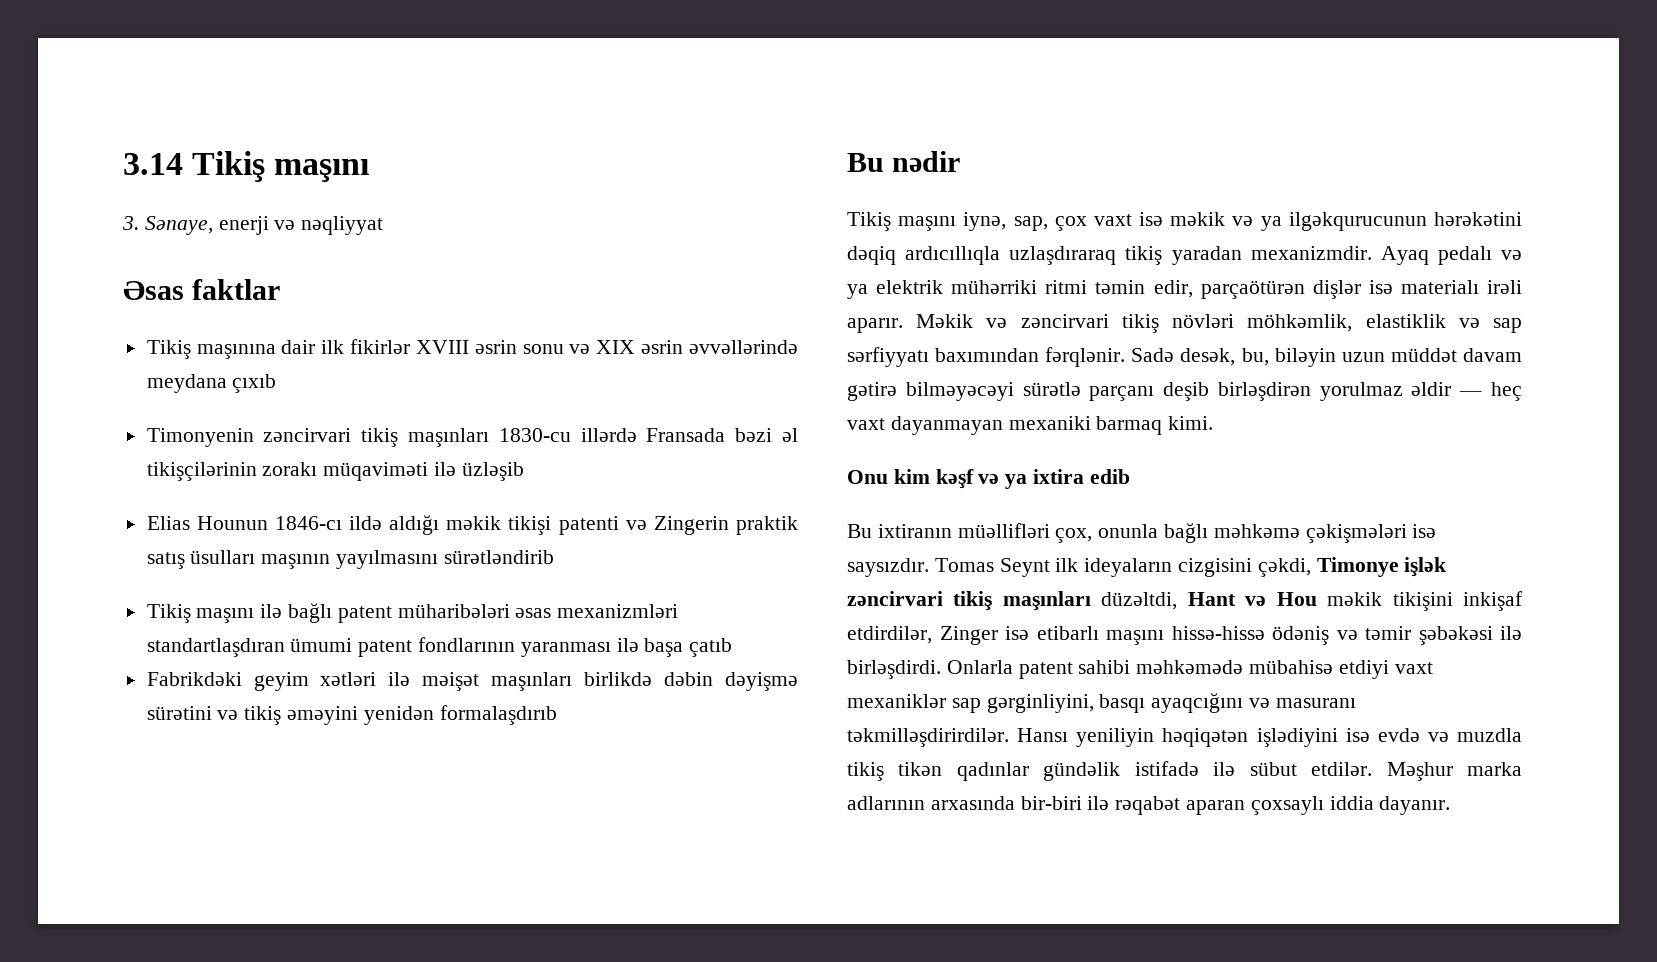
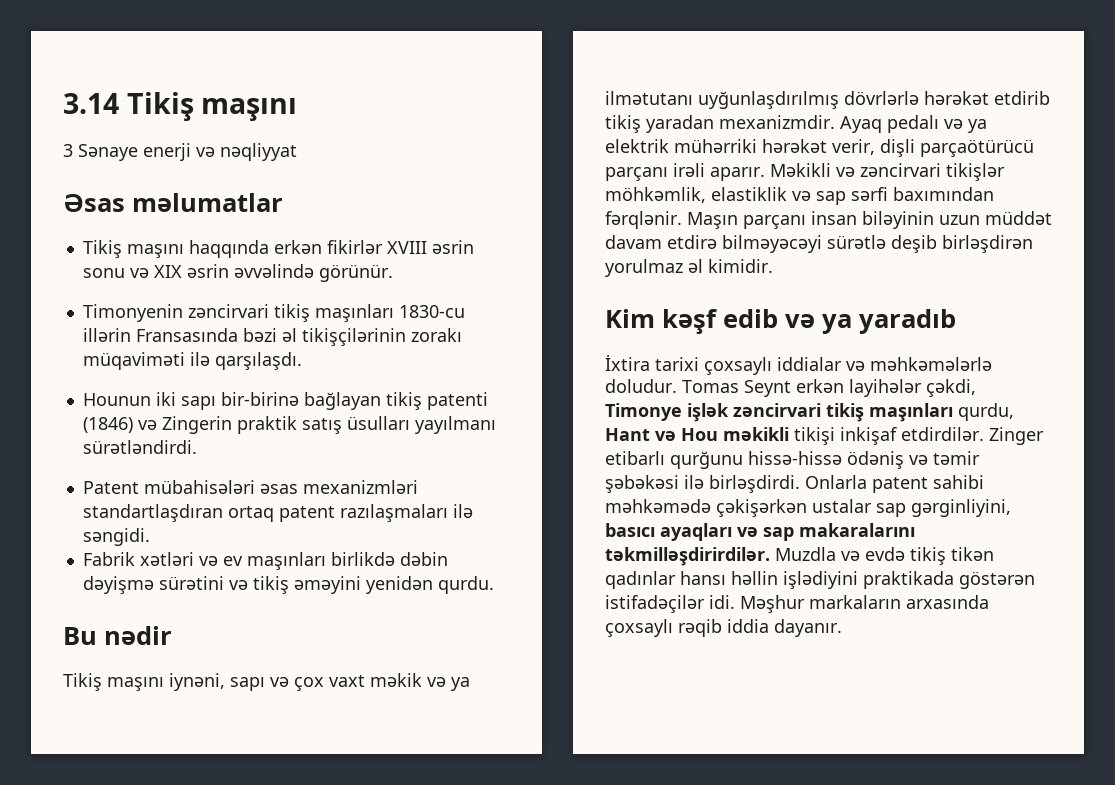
[122,216,213,235] 3. Sənaye, -> [63,144,138,161] 3 Sənaye
[192,279,281,300] [146,340,345,359] faktlar // Tikiş maşınına dair ilk -> [132,193,283,212] [82,240,322,258] məlumatlar // Tikiş maşını haqqında erkən
[689,340,799,354] [146,374,277,393] əvvəllərində meydana çıxıb -> [233,264,393,282] əvvəlində görünür.
[580,428,726,442] illərdə Fransada -> [82,328,238,342] illərin Fransasında
[461,462,524,481] [146,515,619,535] üzləşib // Elias Hounun 1846-cı ildə aldığı məkik tikişi patenti -> [214,352,302,370] [82,392,488,410] [82,417,133,433] qarşılaşdı. // Hounun iki sapı bir-birinə bağlayan tikiş patenti (1846)
[261,550,554,569] [146,603,679,623] [146,637,733,657] [146,672,480,691] maşının yayılmasını sürətləndirib // Tikiş maşını ilə bağlı patent müharibələri əsas mexanizmləri standartlaşdıran ümumi patent fondlarının yaranması ilə başa çatıb // Fabrikdəki geyim xətləri ilə məişət -> [414,416,496,434] [82,440,197,454] [82,480,418,494] [82,504,473,522] [82,528,150,546] [82,552,243,566] yayılmanı sürətləndirdi. // Patent mübahisələri əsas mexanizmləri standartlaşdıran ortaq patent razılaşmaları ilə səngidi. // Fabrik xətləri və ev
[439,705,557,725] formalaşdırıb -> [437,576,494,594] qurdu.
[963,212,1048,231] iynə, sap, -> [169,673,289,691] iynəni, sapı və
[1139,212,1164,226] isə -> (365, 681) none
[1288,212,1522,231] [847,246,1117,265] ilgəkqurucunun hərəkətini dəqiq ardıcıllıqla uzlaşdıraraq -> [605,91,1050,109] ilmətutanı uyğunlaşdırılmış dövrlərlə hərəkət etdirib
[1045,280,1479,299] ritmi təmin edir, parçaötürən dişlər isə materialı -> [762,139,1034,157] [605,167,668,181] hərəkət verir, dişli parçaötürücü parçanı
[916,314,974,328] Məkik -> [770,163,831,177] Məkikli
[1121,314,1235,333] tikiş növləri -> [946,163,1005,181] tikişlər
[847,347,929,367] sərfiyyatı -> [851,187,888,201] sərfi
[1131,348,1336,367] Sadə desək, bu, biləyin -> [687,211,934,229] Maşın parçanı insan biləyinin
[847,382,897,401] gətirə -> [667,235,717,249] etdirə
[1089,386,1155,401] parçanı -> (886, 242) none
[1411,382,1522,401] [847,416,1214,435] [847,469,1130,489] [847,523,1437,543] [847,558,1253,577] əldir — heç vaxt dayanmayan mexaniki barmaq kimi. // Onu kim kəşf və ya ixtira edib // Bu ixtiranın müəllifləri çox, onunla bağlı məhkəmə çəkişmələri isə saysızdır. Tomas Seynt ilk ideyaların cizgisini -> [688,259,773,273] [605,309,956,334] [605,354,992,375] [605,379,922,397] əl kimidir. // Kim kəşf edib və ya yaradıb // İxtira tarixi çoxsaylı iddialar və məhkəmələrlə doludur. Tomas Seynt erkən layihələr
[1101,592,1178,610] düzəltdi, -> [958,403,1014,421] qurdu,
[1327,591,1523,611] [847,626,1164,645] məkik tikişini inkişaf etdirdilər, Zinger isə etibarlı maşını -> [723,427,1044,445] [605,451,743,469] məkikli tikişi inkişaf etdirdilər. Zinger etibarlı qurğunu
[1249,660,1433,679] [847,693,1356,713] [847,728,1522,747] [847,761,1522,781] [847,796,1324,815] mübahisə etdiyi vaxt mexaniklər sap gərginliyini, basqı ayaqcığını və masuranı təkmilləşdirirdilər. Hansı yeniliyin həqiqətən işlədiyini isə evdə və muzdla tikiş tikən qadınlar gündəlik istifadə ilə sübut etdilər. Məşhur marka adlarının arxasında bir-biri ilə rəqabət aparan çoxsaylı -> [716,499,1011,517] [605,523,915,541] [605,547,994,566] [605,571,1035,589] [605,595,989,613] [605,619,722,637] çəkişərkən ustalar sap gərginliyini, basıcı ayaqları və sap makaralarını təkmilləşdirirdilər. Muzdla və evdə tikiş tikən qadınlar hansı həllin işlədiyini praktikada göstərən istifadəçilər idi. Məşhur markaların arxasında çoxsaylı rəqib

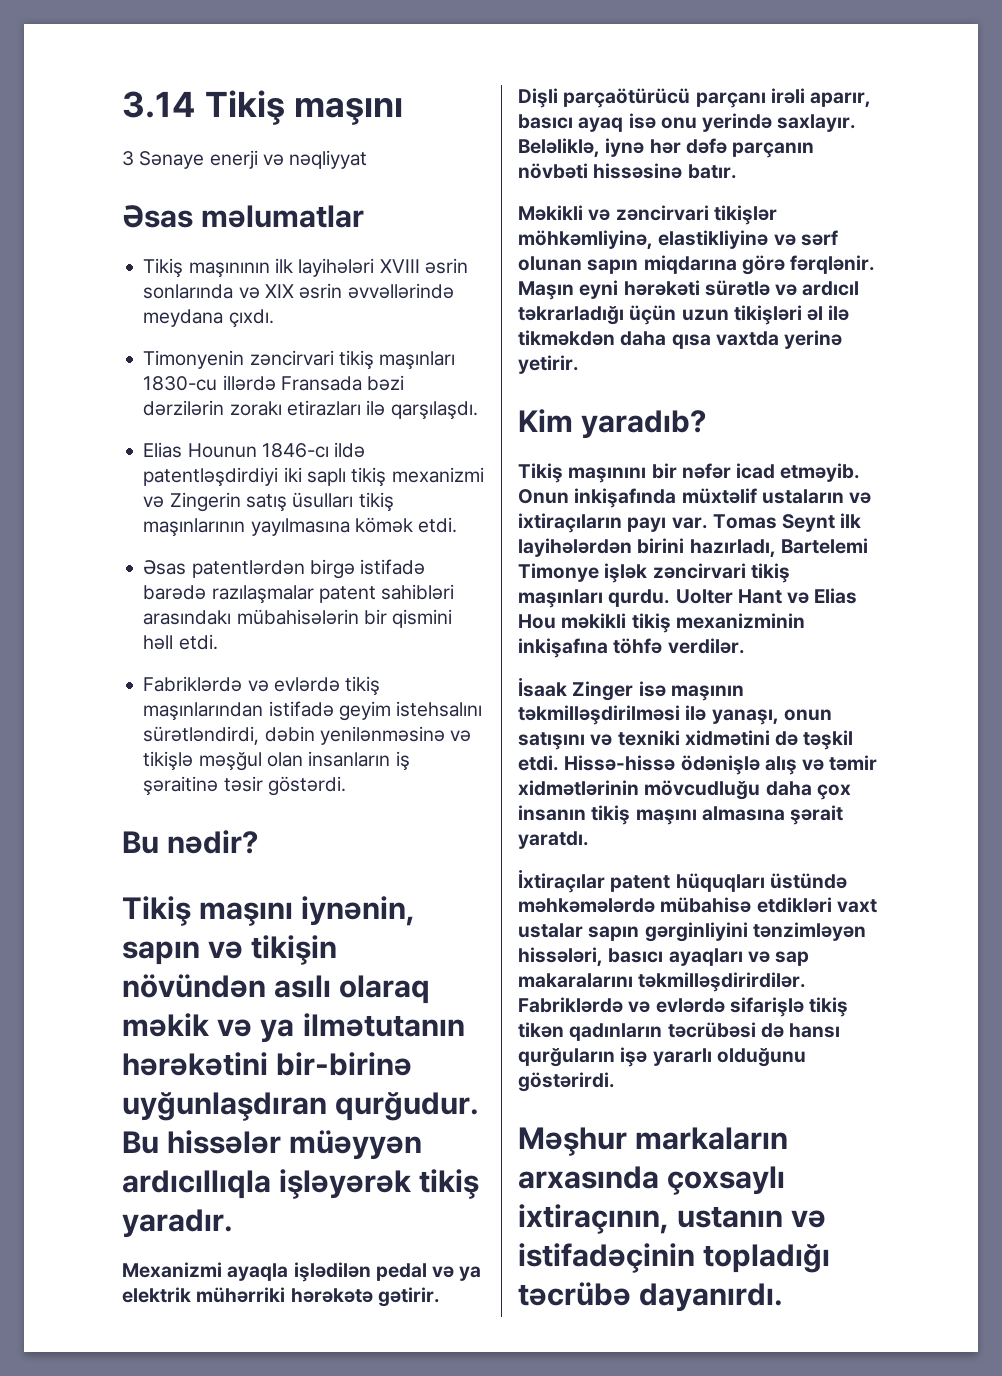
[126,240,383,258] maşını haqqında erkən fikirlər -> [188,258,375,278] maşınının ilk layihələri
[82,268,125,278] sonu -> [143,284,234,299] sonlarında
[233,264,393,282] əvvəlində görünür. -> [347,283,454,299] [143,309,274,328] əvvəllərində meydana çıxdı.
[82,328,462,346] [82,352,302,370] [82,392,488,410] [82,417,133,433] illərin Fransasında bəzi əl tikişçilərinin zorakı müqaviməti ilə qarşılaşdı. // Hounun iki sapı bir-birinə bağlayan tikiş patenti (1846) -> [222,375,405,391] [143,400,478,420] [143,442,366,458] [143,467,484,487] illərdə Fransada bəzi dərzilərin zorakı etirazları ilə qarşılaşdı. // Elias Hounun 1846-cı ildə patentləşdirdiyi iki saplı tikiş mexanizmi
[236,416,297,434] praktik -> (241, 502) none
[414,416,496,434] [82,440,197,454] [82,480,418,494] [82,504,473,522] [82,528,150,546] [82,552,448,570] [82,576,494,594] [63,626,172,645] [63,673,470,691] [605,91,1050,109] [605,115,987,133] [605,139,1034,157] [605,163,1005,181] [605,187,994,205] [605,211,1052,229] [605,235,1033,253] [605,259,773,277] [605,309,956,334] [605,354,992,375] [605,379,976,397] yayılmanı sürətləndirdi. // Patent mübahisələri əsas mexanizmləri standartlaşdıran ortaq patent razılaşmaları ilə səngidi. // Fabrik xətləri və ev maşınları birlikdə dəbin dəyişmə sürətini və tikiş əməyini yenidən qurdu. // Bu nədir // Tikiş maşını iynəni, sapı və çox vaxt məkik və ya ilmətutanı uyğunlaşdırılmış dövrlərlə hərəkət etdirib tikiş yaradan mexanizmdir. Ayaq pedalı və ya elektrik mühərriki hərəkət verir, dişli parçaötürücü parçanı irəli aparır. Məkikli və zəncirvari tikişlər möhkəmlik, elastiklik və sap sərfi baxımından fərqlənir. Maşın parçanı insan biləyinin uzun müddət davam etdirə bilməyəcəyi sürətlə deşib birləşdirən yorulmaz əl kimidir. // Kim kəşf edib və ya yaradıb // İxtira tarixi çoxsaylı iddialar və məhkəmələrlə doludur. Tomas Seynt erkən layihələr çəkdi, -> [358,492,394,512] [143,517,458,537] [143,559,426,579] [143,584,455,604] [143,609,453,628] [143,634,218,650] [143,676,381,696] [143,701,483,721] [143,726,472,745] [143,751,410,771] [143,776,346,796] [122,830,259,854] [122,896,416,926] [122,935,338,965] [122,974,431,1004] [122,1013,465,1043] [122,1052,413,1076] [122,1092,480,1121] [122,1130,423,1160] [122,1169,480,1199] [122,1209,233,1238] [122,1262,482,1282] [122,1287,440,1307] [518,88,872,108] [518,113,857,132] [518,138,815,158] [518,163,737,179] [518,205,777,225] [518,230,838,250] [518,255,876,275] [518,280,860,300] [518,305,850,325] [518,330,843,349] [518,355,579,374] [518,409,707,439] [518,463,861,483] [518,488,872,508] [518,513,862,533] [518,538,868,558] tikiş maşınlarının yayılmasına kömək etdi. // Əsas patentlərdən birgə istifadə barədə razılaşmalar patent sahibləri arasındakı mübahisələrin bir qismini həll etdi. // Fabriklərdə və evlərdə tikiş maşınlarından istifadə geyim istehsalını sürətləndirdi, dəbin yenilənməsinə və tikişlə məşğul olan insanların iş şəraitinə təsir göstərdi. // Bu nədir? // Tikiş maşını iynənin, sapın və tikişin növündən asılı olaraq məkik və ya ilmətutanın hərəkətini bir-birinə uyğunlaşdıran qurğudur. Bu hissələr müəyyən ardıcıllıqla işləyərək tikiş yaradır. // Mexanizmi ayaqla işlədilən pedal və ya elektrik mühərriki hərəkətə gətirir. Dişli parçaötürücü parçanı irəli aparır, basıcı ayaq isə onu yerində saxlayır. Beləliklə, iynə hər dəfə parçanın növbəti hissəsinə batır. // Məkikli və zəncirvari tikişlər möhkəmliyinə, elastikliyinə və sərf olunan sapın miqdarına görə fərqlənir. Maşın eyni hərəkəti sürətlə və ardıcıl təkrarladığı üçün uzun tikişləri əl ilə tikməkdən daha qısa vaxtda yerinə yetirir. // Kim yaradıb? // Tikiş maşınını bir nəfər icad etməyib. Onun inkişafında müxtəlif ustaların və ixtiraçıların payı var. Tomas Seynt ilk layihələrdən birini hazırladı, Bartelemi
[958,403,1014,421] qurdu, -> [608,589,733,607] qurdu. Uolter
(676, 436) none -> [814,588,858,604] Elias
[794,427,1044,445] [605,451,980,469] [605,475,984,493] [605,499,1011,517] tikişi inkişaf etdirdilər. Zinger etibarlı qurğunu hissə-hissə ödəniş və təmir şəbəkəsi ilə birləşdirdi. Onlarla patent sahibi məhkəmədə çəkişərkən ustalar sap gərginliyini, -> [631,613,805,633] [518,638,745,658] [518,678,744,701] [518,705,832,725] [518,730,854,750] [518,755,878,775] [518,780,851,800] [518,805,844,825] [518,831,589,849] [518,870,847,893] [518,897,877,913] [518,922,866,942] [518,947,603,967] tikiş mexanizminin inkişafına töhfə verdilər. // İsaak Zinger isə maşının təkmilləşdirilməsi ilə yanaşı, onun satışını və texniki xidmətini də təşkil etdi. Hissə-hissə ödənişlə alış və təmir xidmətlərinin mövcudluğu daha çox insanın tikiş maşını almasına şərait yaratdı. // İxtiraçılar patent hüquqları üstündə məhkəmələrdə mübahisə etdikləri vaxt ustalar sapın gərginliyini tənzimləyən hissələri,
[775,547,994,565] [605,571,1035,589] [605,595,989,613] [605,619,842,637] Muzdla və evdə tikiş tikən qadınlar hansı həllin işlədiyini praktikada göstərən istifadəçilər idi. Məşhur markaların arxasında çoxsaylı rəqib iddia dayanır. -> [518,997,849,1017] [518,1022,841,1041] [518,1047,806,1067] [518,1072,615,1092] [518,1127,789,1156] [518,1166,786,1195] [518,1204,827,1234] [518,1243,831,1273] [518,1282,784,1312] Fabriklərdə və evlərdə sifarişlə tikiş tikən qadınların təcrübəsi də hansı qurğuların işə yararlı olduğunu göstərirdi. // Məşhur markaların arxasında çoxsaylı ixtiraçının, ustanın və istifadəçinin topladığı təcrübə dayanırdı.

